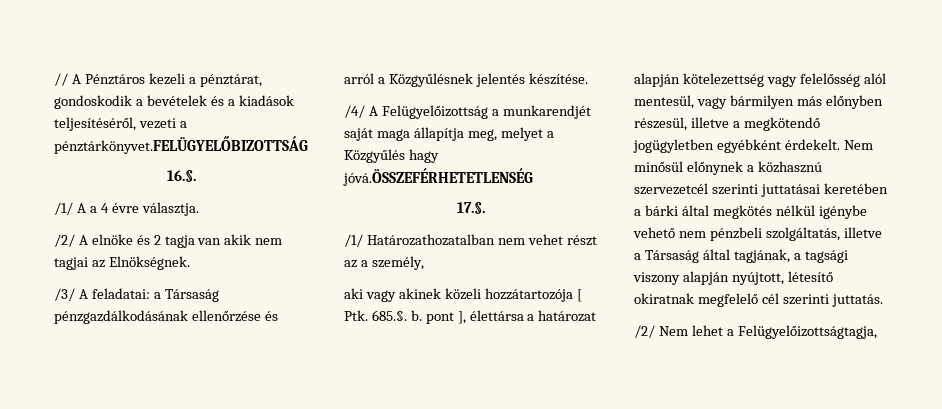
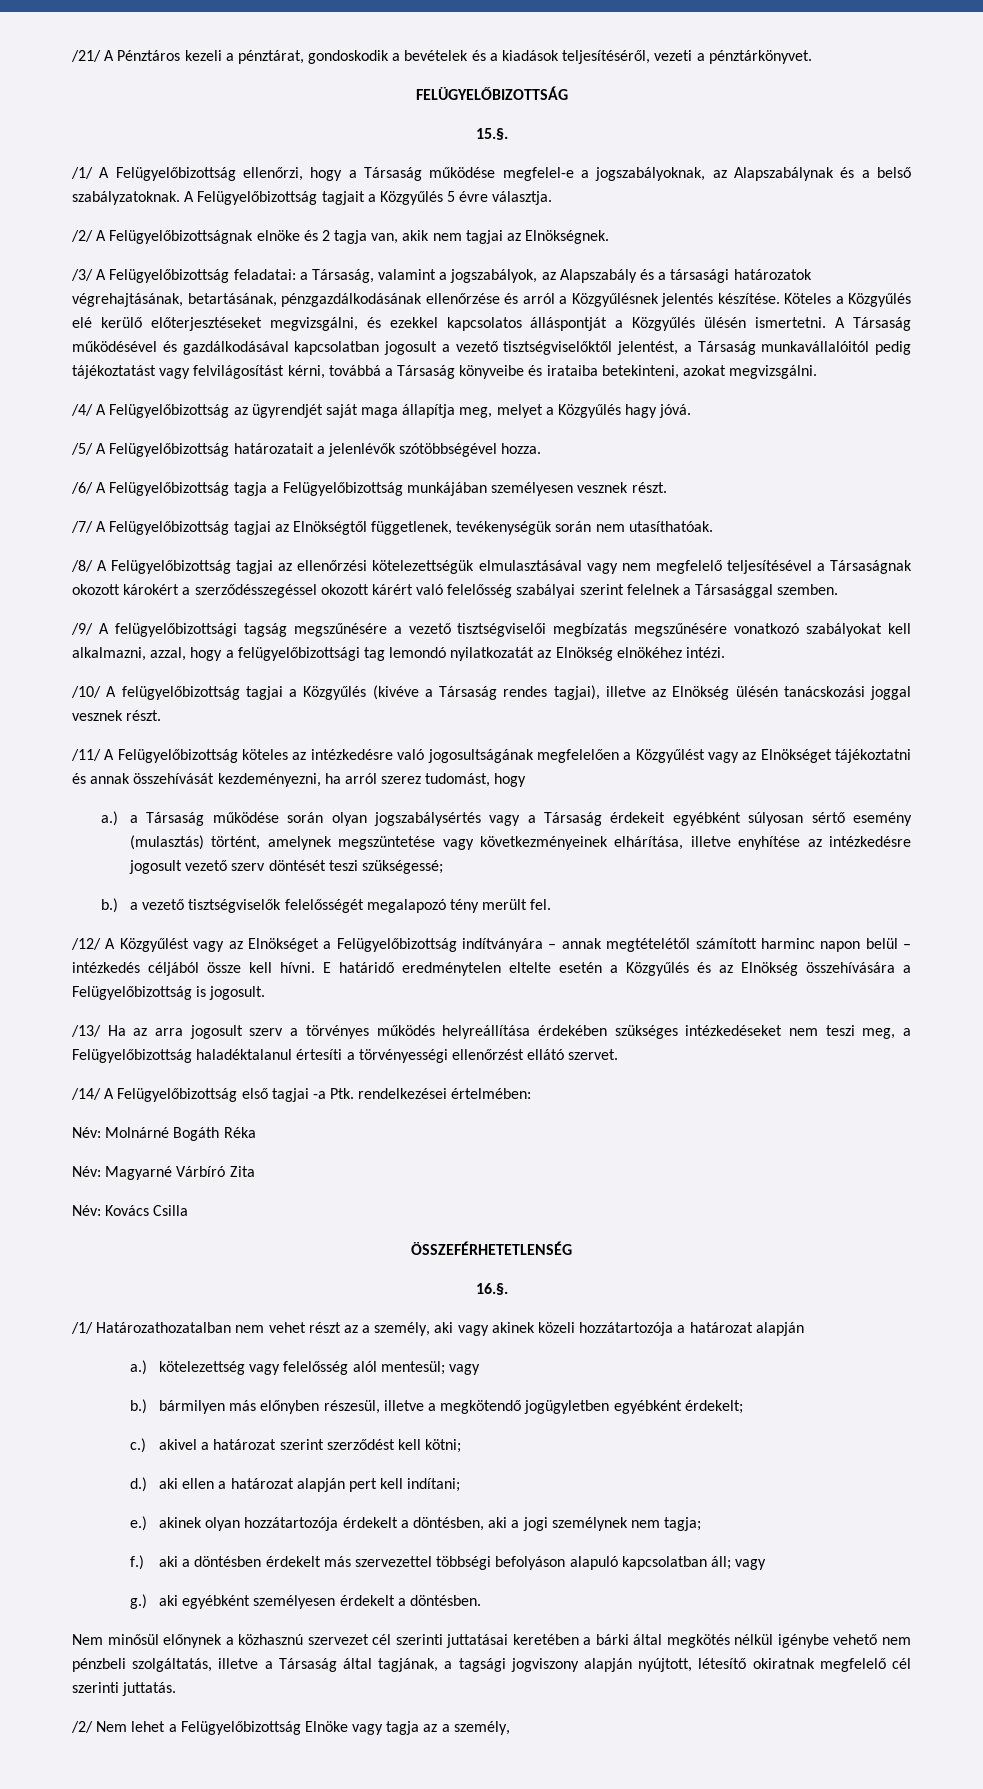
[54,73,68,86] // -> [71,50,101,62] /21/
[54,136,308,154] [166,170,196,182] pénztárkönyvet.FELÜGYELŐBIZOTTSÁG // 16.§. -> [708,50,812,64] [415,86,568,100] [475,128,508,140] pénztárkönyvet. // FELÜGYELŐBIZOTTSÁG // 15.§.
[89,203,109,213] a 4 -> [115,167,912,181] [72,191,456,205] Felügyelőbizottság ellenőrzi, hogy a Társaság működése megfelel-e a jogszabályoknak, az Alapszabálynak és a belső szabályzatoknak. A Felügyelőbizottság tagjait a Közgyűlés 5
(88, 240) none -> [109,230,254,244] Felügyelőbizottságnak
[197,238,222,245] van -> [371,233,399,244] van,
(88, 294) none -> [109,269,230,283] Felügyelőbizottság
[164,289,219,302] Társaság -> [311,269,812,283] [72,293,277,307] Társaság, valamint a jogszabályok, az Alapszabály és a társasági határozatok végrehajtásának, betartásának,
(588, 79) none -> [784,293,911,307] [72,317,911,331] [72,341,911,355] [72,365,818,379] Köteles a Közgyűlés elé kerülő előterjesztéseket megvizsgálni, és ezekkel kapcsolatos álláspontját a Közgyűlés ülésén ismertetni. A Társaság működésével és gazdálkodásával kapcsolatban jogosult a vezető tisztségviselőktől jelentést, a Társaság munkavállalóitól pedig tájékoztatást vagy felvilágosítást kérni, továbbá a Társaság könyveibe és irataiba betekinteni, azokat megvizsgálni.
[381,105,591,119] Felügyelőizottság a munkarendjét -> [109,404,323,418] Felügyelőbizottság az ügyrendjét
[343,168,533,186] [457,202,485,214] jóvá.ÖSSZEFÉRHETETLENSÉG // 17.§. -> [659,404,692,418] [71,443,542,457] [71,482,667,496] [71,521,713,535] [71,560,913,574] [72,584,839,598] [71,623,911,637] [72,647,726,661] [71,685,911,700] [72,710,162,721] [71,749,912,763] [72,773,527,787] [101,811,912,826] [130,835,912,850] [129,860,443,874] [101,898,552,913] [71,938,911,952] [72,962,911,976] [72,986,266,1000] [71,1025,911,1039] [72,1049,619,1063] [71,1088,532,1102] [72,1127,256,1141] [72,1166,255,1180] [72,1205,189,1216] [411,1241,572,1255] [475,1283,508,1295] jóvá. // /5/ A Felügyelőbizottság határozatait a jelenlévők szótöbbségével hozza. // /6/ A Felügyelőbizottság tagja a Felügyelőbizottság munkájában személyesen vesznek részt. // /7/ A Felügyelőbizottság tagjai az Elnökségtől függetlenek, tevékenységük során nem utasíthatóak. // /8/ A Felügyelőbizottság tagjai az ellenőrzési kötelezettségük elmulasztásával vagy nem megfelelő teljesítésével a Társaságnak okozott károkért a szerződésszegéssel okozott kárért való felelősség szabályai szerint felelnek a Társasággal szemben. // /9/ A felügyelőbizottsági tagság megszűnésére a vezető tisztségviselői megbízatás megszűnésére vonatkozó szabályokat kell alkalmazni, azzal, hogy a felügyelőbizottsági tag lemondó nyilatkozatát az Elnökség elnökéhez intézi. // /10/ A felügyelőbizottság tagjai a Közgyűlés (kivéve a Társaság rendes tagjai), illetve az Elnökség ülésén tanácskozási joggal vesznek részt. // /11/ A Felügyelőbizottság köteles az intézkedésre való jogosultságának megfelelően a Közgyűlést vagy az Elnökséget tájékoztatni és annak összehívását kezdeményezni, ha arról szerez tudomást, hogy // a.) a Társaság működése során olyan jogszabálysértés vagy a Társaság érdekeit egyébként súlyosan sértő esemény (mulasztás) történt, amelynek megszüntetése vagy következményeinek elhárítása, illetve enyhítése az intézkedésre jogosult vezető szerv döntését teszi szükségessé; // b.) a vezető tisztségviselők felelősségét megalapozó tény merült fel. // /12/ A Közgyűlést vagy az Elnökséget a Felügyelőbizottság indítványára – annak megtételétől számított harminc napon belül – intézkedés céljából össze kell hívni. E határidő eredménytelen eltelte esetén a Közgyűlés és az Elnökség összehívására a Felügyelőbizottság is jogosult. // /13/ Ha az arra jogosult szerv a törvényes működés helyreállítása érdekében szükséges intézkedéseket nem teszi meg, a Felügyelőbizottság haladéktalanul értesíti a törvényességi ellenőrzést ellátó szervet. // /14/ A Felügyelőbizottság első tagjai -a Ptk. rendelkezései értelmében: // Név: Molnárné Bogáth Réka // Név: Magyarné Várbíró Zita // Név: Kovács Csilla // ÖSSZEFÉRHETETLENSÉG // 16.§.
(424, 263) // -> (431, 1329) none
[576,289,582,302] [344,310,597,324] [634,73,680,87] [ Ptk. 685.§. b. pont ], élettársa a határozat alapján -> [677,1322,804,1336] [130,1360,148,1375] a határozat alapján // a.)
[634,95,727,109] mentesül, vagy -> [380,1361,480,1375] [130,1399,148,1414] mentesül; vagy // b.)
[784,139,840,150] érdekelt. -> [684,1400,743,1414] [130,1438,462,1453] [130,1477,461,1492] [130,1516,702,1531] [130,1555,767,1570] [130,1594,481,1609] érdekelt; // c.) akivel a határozat szerint szerződést kell kötni; // d.) aki ellen a határozat alapján pert kell indítani; // e.) akinek olyan hozzátartozója érdekelt a döntésben, aki a jogi személynek nem tagja; // f.) aki a döntésben érdekelt más szervezettel többségi befolyáson alapuló kapcsolatban áll; vagy // g.) aki egyébként személyesen érdekelt a döntésben. //
[634,183,708,195] szervezetcél -> [307,1634,392,1645] szervezet cél
[633,272,680,285] viszony -> [510,1658,579,1672] jogviszony
[737,325,877,339] Felügyelőizottságtagja, -> [180,1721,510,1735] Felügyelőbizottság Elnöke vagy tagja az a személy,

